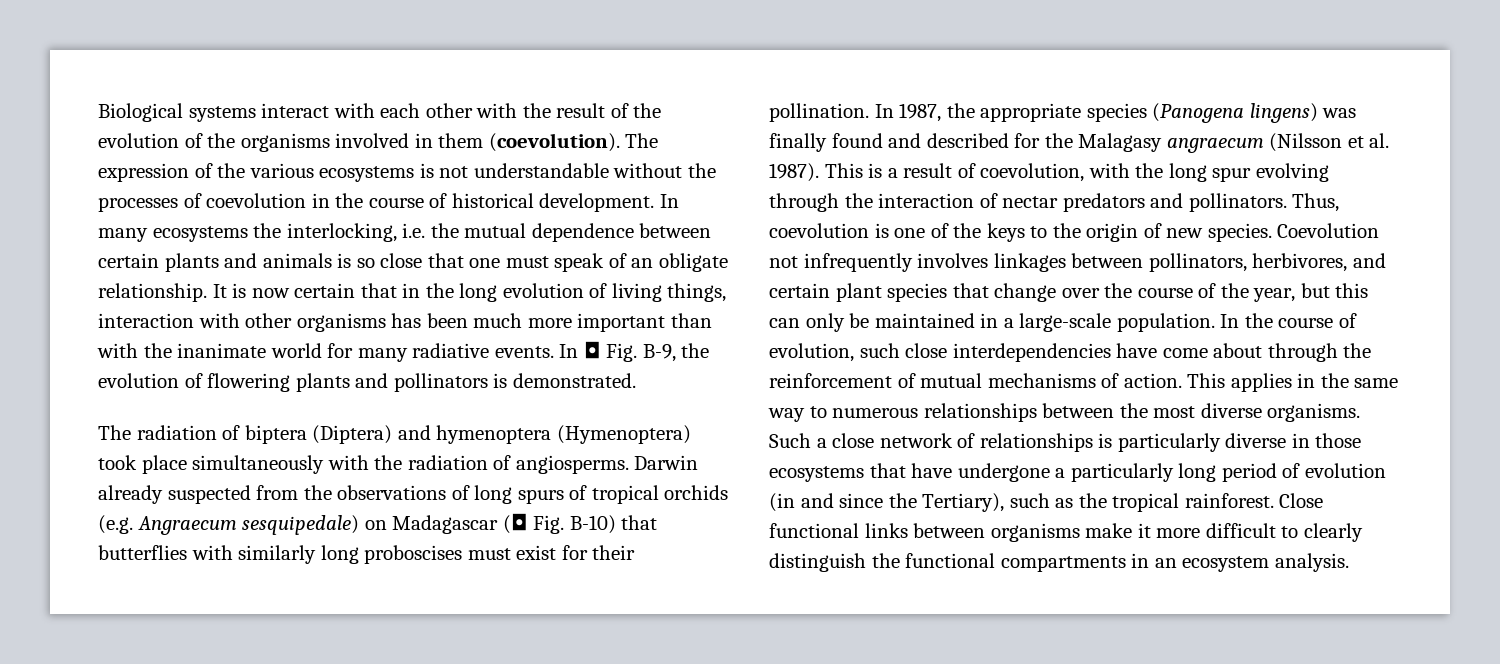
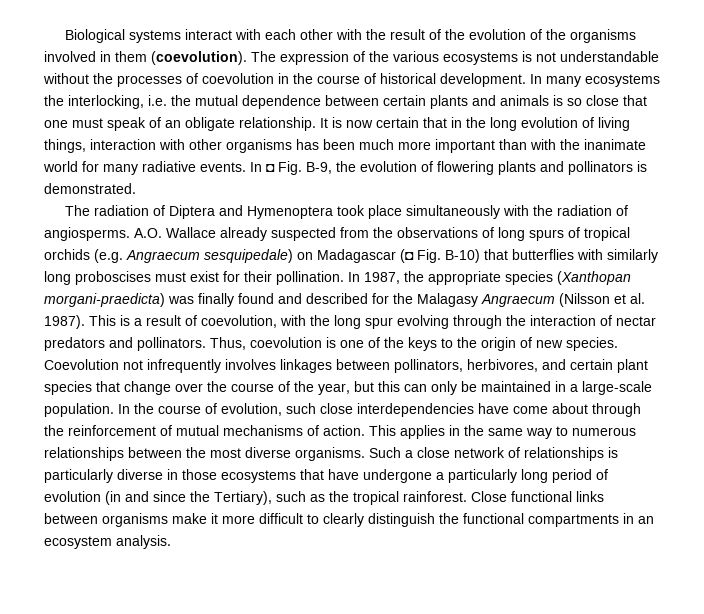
[244,425,691,444] biptera (Diptera) and hymenoptera (Hymenoptera) -> [169,205,334,219] Diptera and Hymenoptera
[634,455,699,470] Darwin -> [134,227,216,238] A.O. Wallace
[1152,103,1318,123] (Panogena lingens) -> [557,271,631,285] [44,293,165,307] (Xanthopan morgani-praedicta)
[1166,138,1264,153] angraecum -> [481,294,555,307] Angraecum

